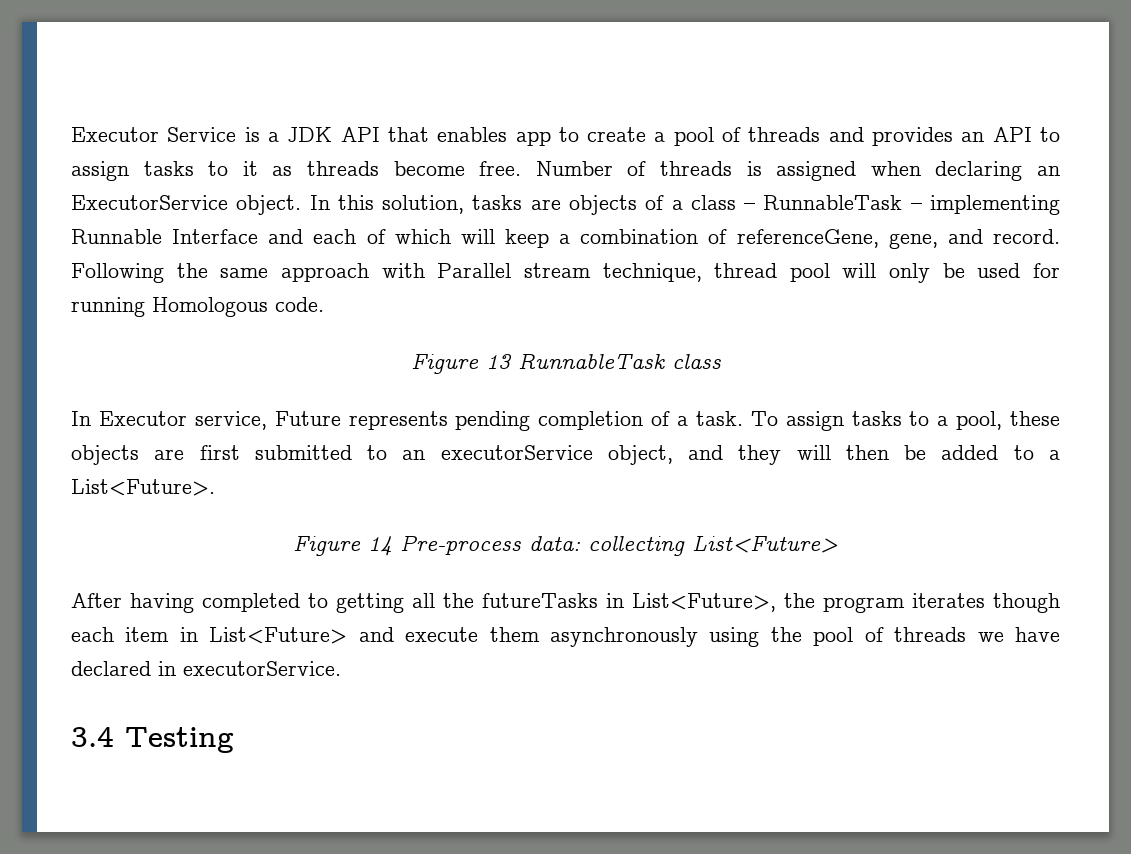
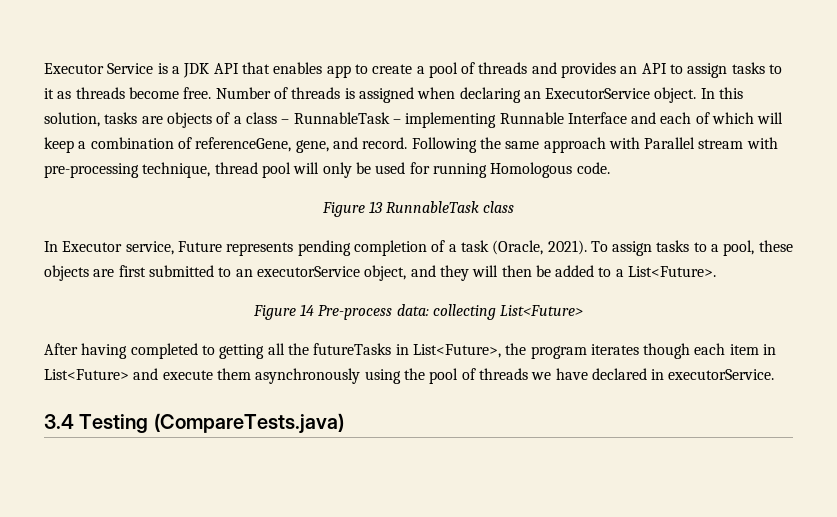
(591, 270) none -> [746,137,778,149] [44,163,139,178] with pre-processing
[695,411,743,426] task. -> [460,240,587,255] task (Oracle, 2021).
(234, 740) none -> [153,413,344,434] (CompareTests.java)

